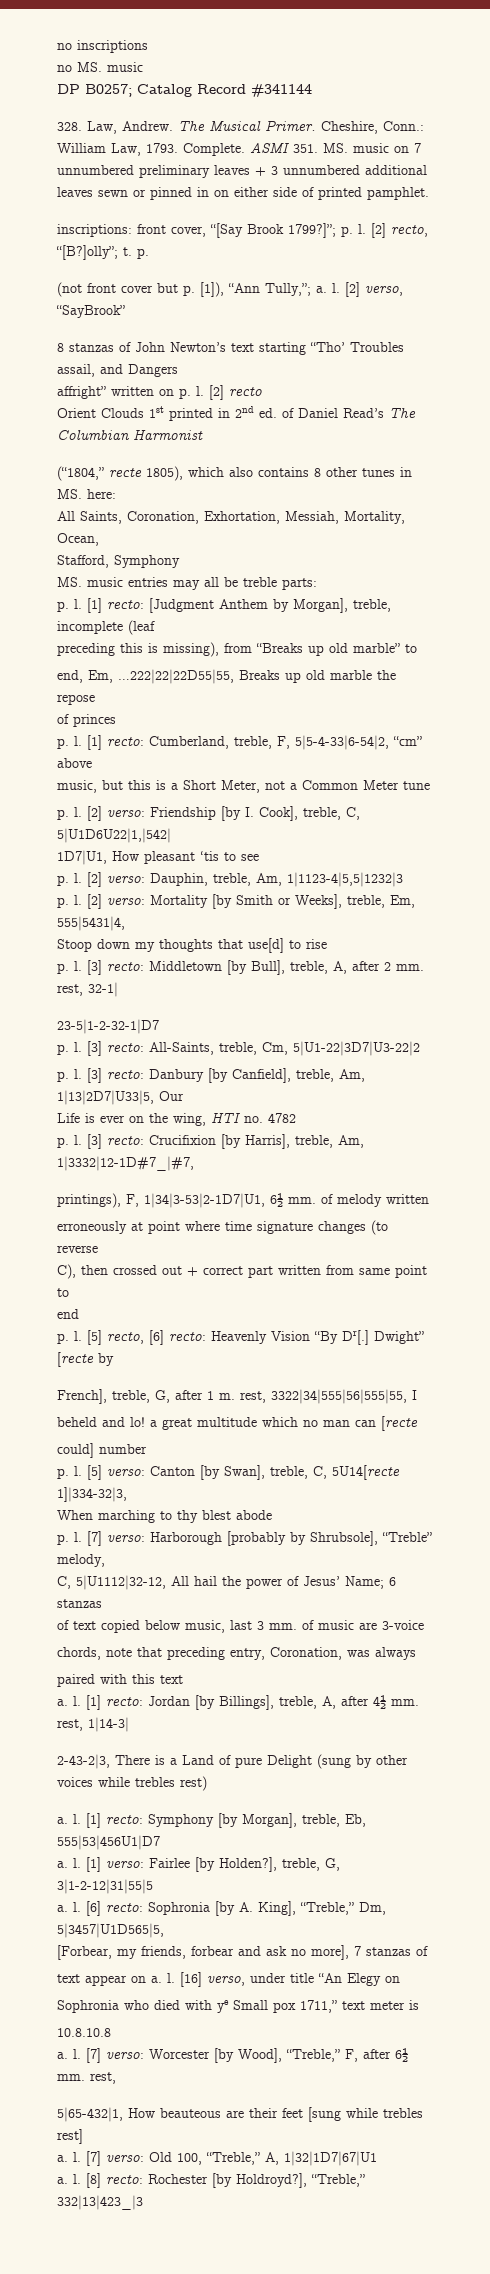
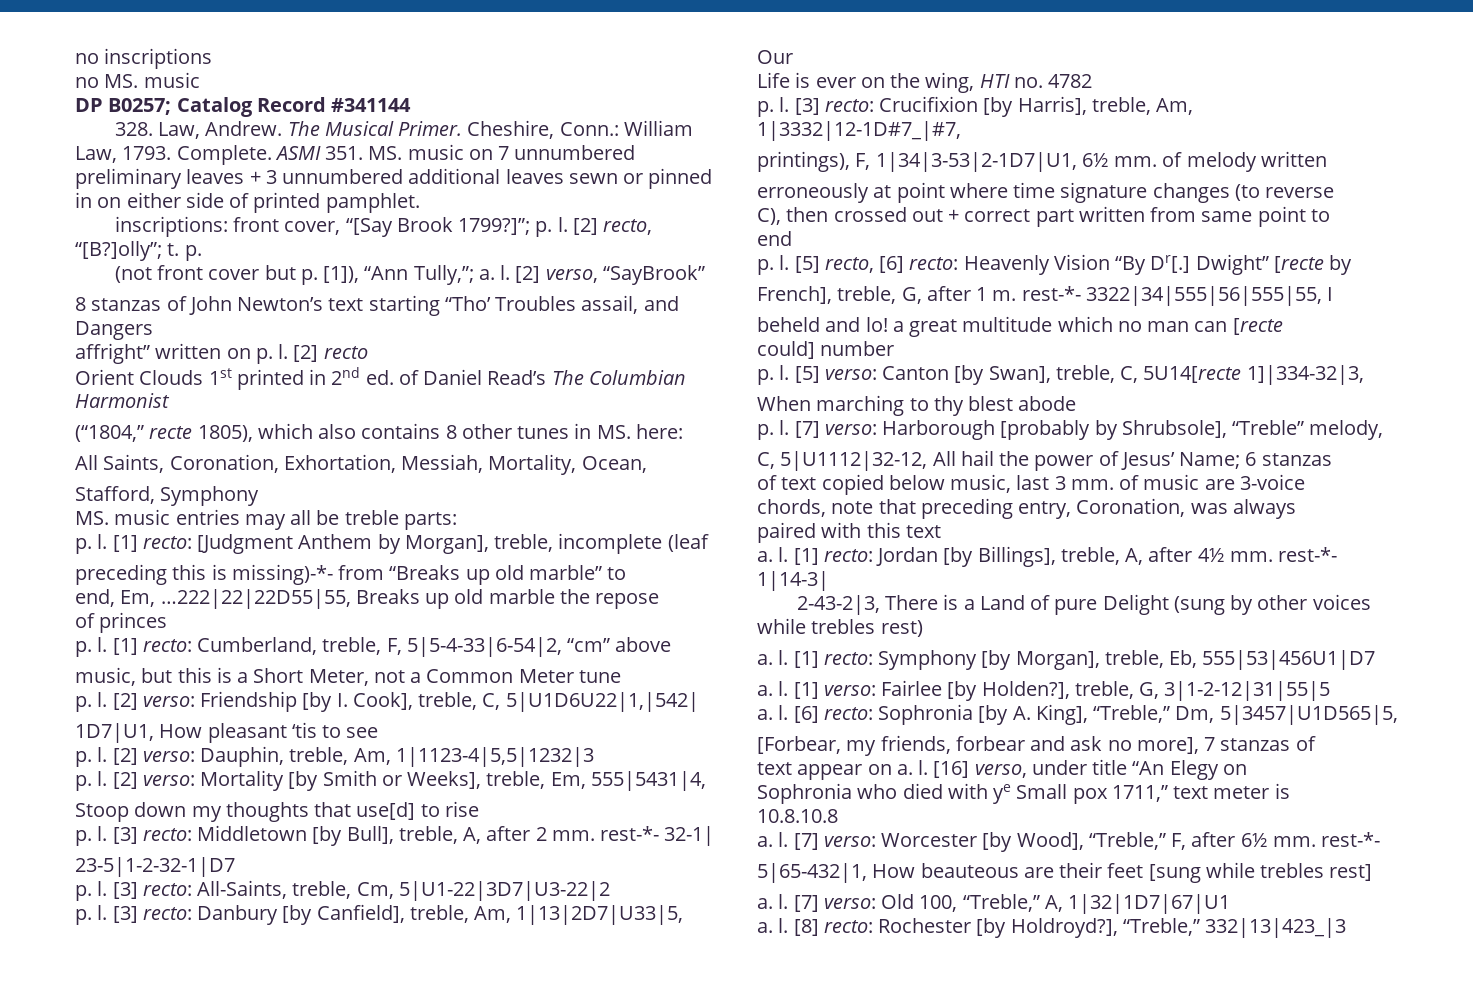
[163,642,219,657] missing), -> [231,564,333,585] missing)-*-
[57,984,83,996] rest, -> [600,826,660,841] rest-*-
[240,1391,266,1403] rest, -> [1021,286,1081,301] rest-*-
[57,1719,83,1731] rest, -> [1278,547,1338,562] rest-*-
[90,2072,116,2084] rest, -> [1321,832,1381,847] rest-*-

